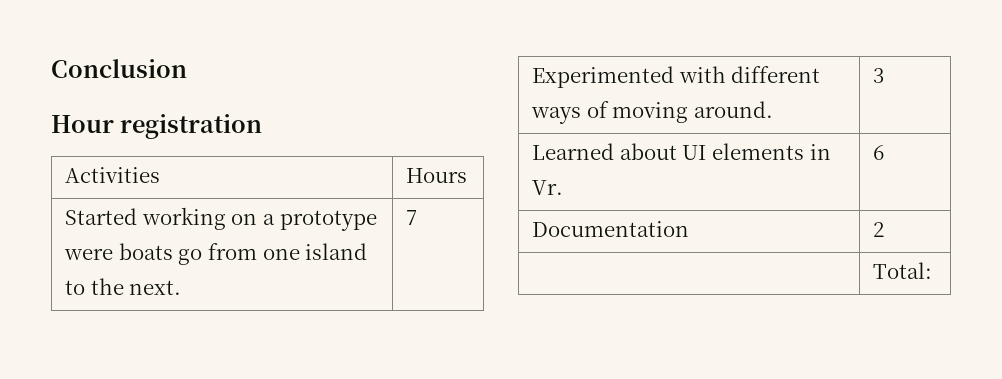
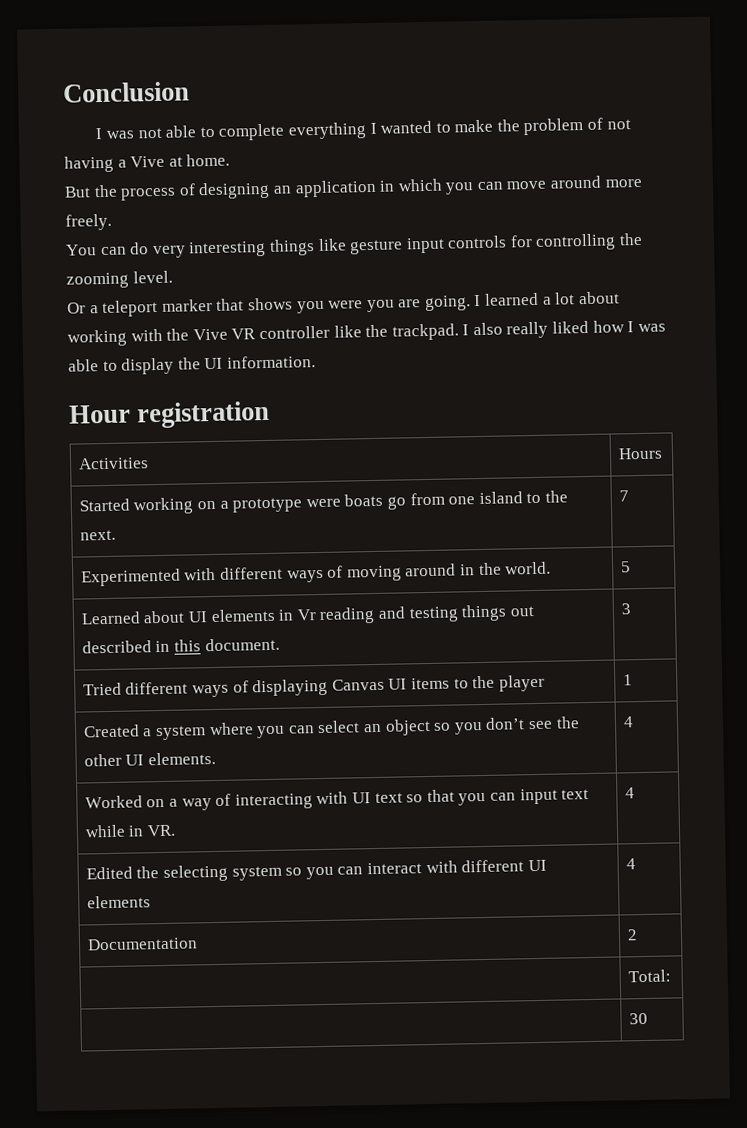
(187, 68) none -> [95,117,631,141] [64,153,231,173] [64,175,643,201] [65,213,112,231] [65,232,644,259] [66,270,173,289] [67,291,620,318] [67,320,666,347] [68,355,316,375] // I was not able to complete everything I wanted to make the problem of not having a Vive at home. // But the process of designing an application in which you can move around more freely. // You can do very interesting things like gesture input controls for controlling the zooming level. // Or a teleport marker that shows you were you are going. I learned a lot about working with the Vive VR controller like the trackpad. I also really liked how I was able to display the UI information.
[693,101,773,118] [873,68,885,83] around. | 3 -> [405,561,552,577] [619,561,631,573] around in the world. | 5
[532,180,564,195] [873,145,885,160] Vr. | 6 -> [296,604,534,625] [81,637,280,654] [620,603,631,615] [82,674,545,698] [622,674,633,686] [82,716,580,741] [83,751,217,767] [622,716,634,728] [84,788,590,811] [84,824,177,838] [624,787,635,799] [85,859,547,882] [86,895,151,909] [625,858,636,870] Vr reading and testing things out described in this document. | 3 // Tried different ways of displaying Canvas UI items to the player | 1 // Created a system where you can select an object so you don’t see the other UI elements. | 4 // Worked on a way of interacting with UI text so that you can input text while in VR. | 4 // Edited the selecting system so you can interact with different UI elements | 4
(933, 270) none -> [628,1012,648,1025] // | 30

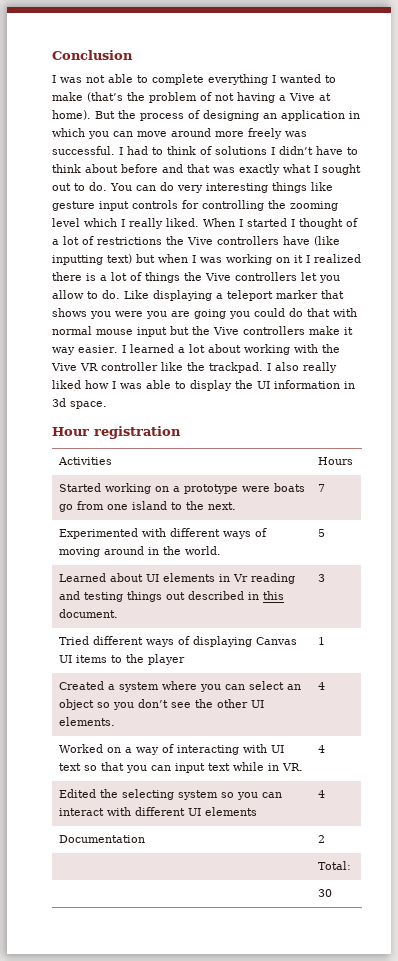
(494, 126) none -> [87,92,123,102] (that’s
[186,153,231,167] home. // -> [52,110,91,120] home).
[65,213,112,231] freely. // -> [248,128,307,139] [52,146,358,155] [52,164,361,175] [52,182,107,191] freely was successful. I had to think of solutions I didn’t have to think about before and that was exactly what I sought out to do.
[132,270,173,284] [67,302,86,314] level. // Or -> [52,218,358,229] [52,236,340,246] [52,254,361,265] [52,272,340,283] [52,290,212,301] level which I really liked. When I started I thought of a lot of restrictions the Vive controllers have (like inputting text) but when I was working on it I realized there is a lot of things the Vive controllers let you allow to do. Like displaying
[424,295,471,312] going. -> [194,308,357,319] [52,326,353,337] [52,345,118,355] going you could do that with normal mouse input but the Vive controllers make it way easier.
[226,355,316,369] information. -> [274,380,355,389] [52,398,107,409] information in 3d space.

